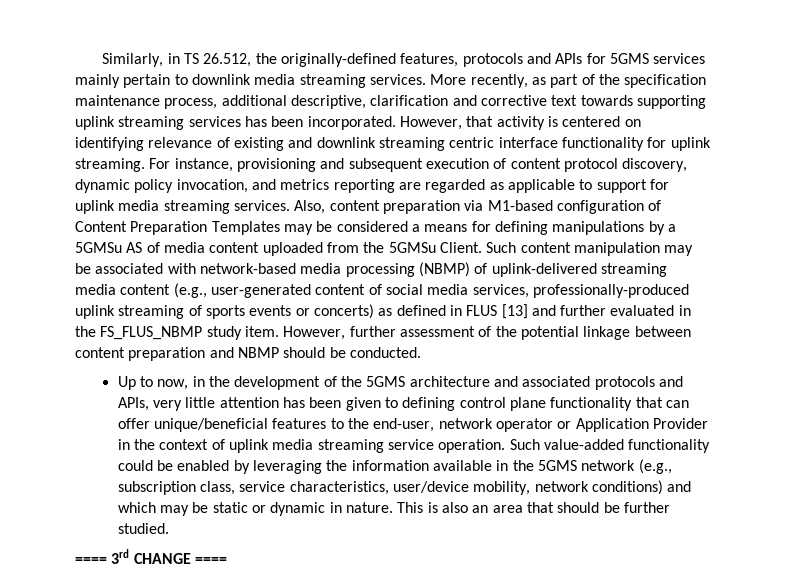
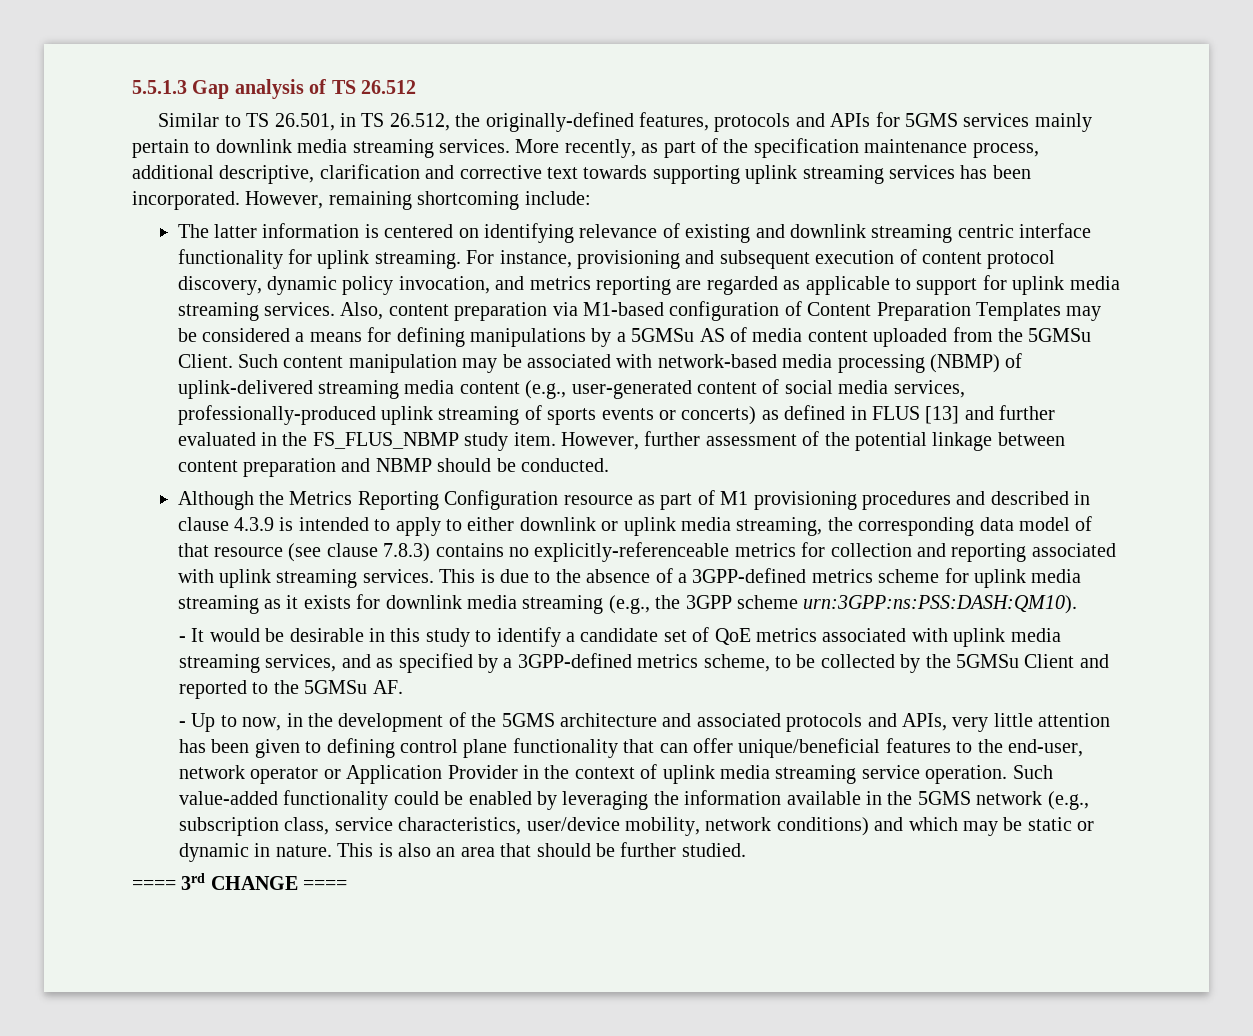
[102,53,164,67] Similarly, -> [132,79,416,99] [158,113,335,131] 5.5.1.3 Gap analysis of TS 26.512 // Similar to TS 26.501,
[466,116,545,130] that activity -> [328,191,591,210] [177,223,360,238] remaining shortcoming include: // The latter information
(421, 352) none -> [177,490,1091,510] [177,516,1093,536] [177,542,1116,562] [177,568,1082,588] [177,594,1078,614] [179,627,1061,647] [179,653,1109,673] [179,680,403,699] [179,721,187,727] Although the Metrics Reporting Configuration resource as part of M1 provisioning procedures and described in clause 4.3.9 is intended to apply to either downlink or uplink media streaming, the corresponding data model of that resource (see clause 7.8.3) contains no explicitly-referenceable metrics for collection and reporting associated with uplink streaming services. This is due to the absence of a 3GPP-defined metrics scheme for uplink media streaming as it exists for downlink media streaming (e.g., the 3GPP scheme urn:3GPP:ns:PSS:DASH:QM10). // - It would be desirable in this study to identify a candidate set of QoE metrics associated with uplink media streaming services, and as specified by a 3GPP-defined metrics scheme, to be collected by the 5GMSu Client and reported to the 5GMSu AF. // -

